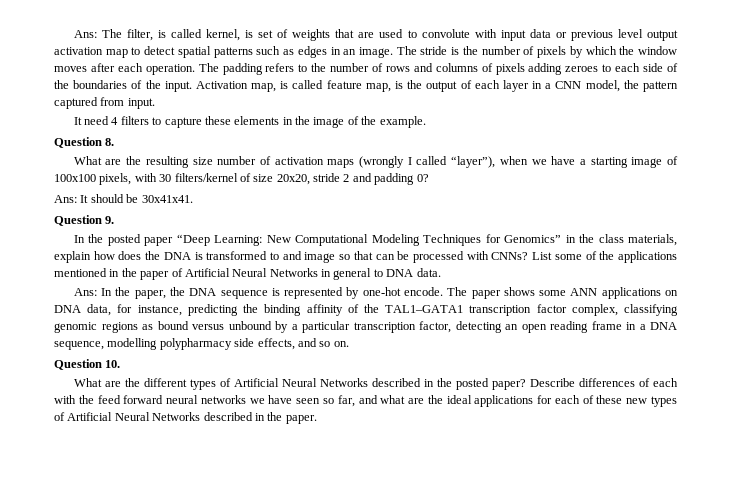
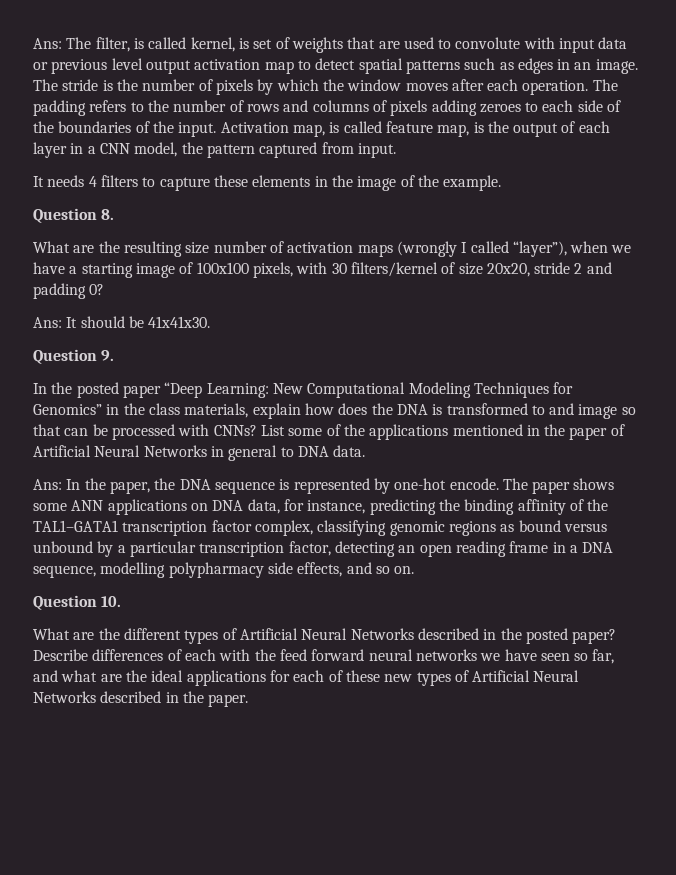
[84,116,110,125] need -> [47,175,85,187] needs
[141,195,193,203] 30x41x41. -> [148,316,211,328] 41x41x30.

